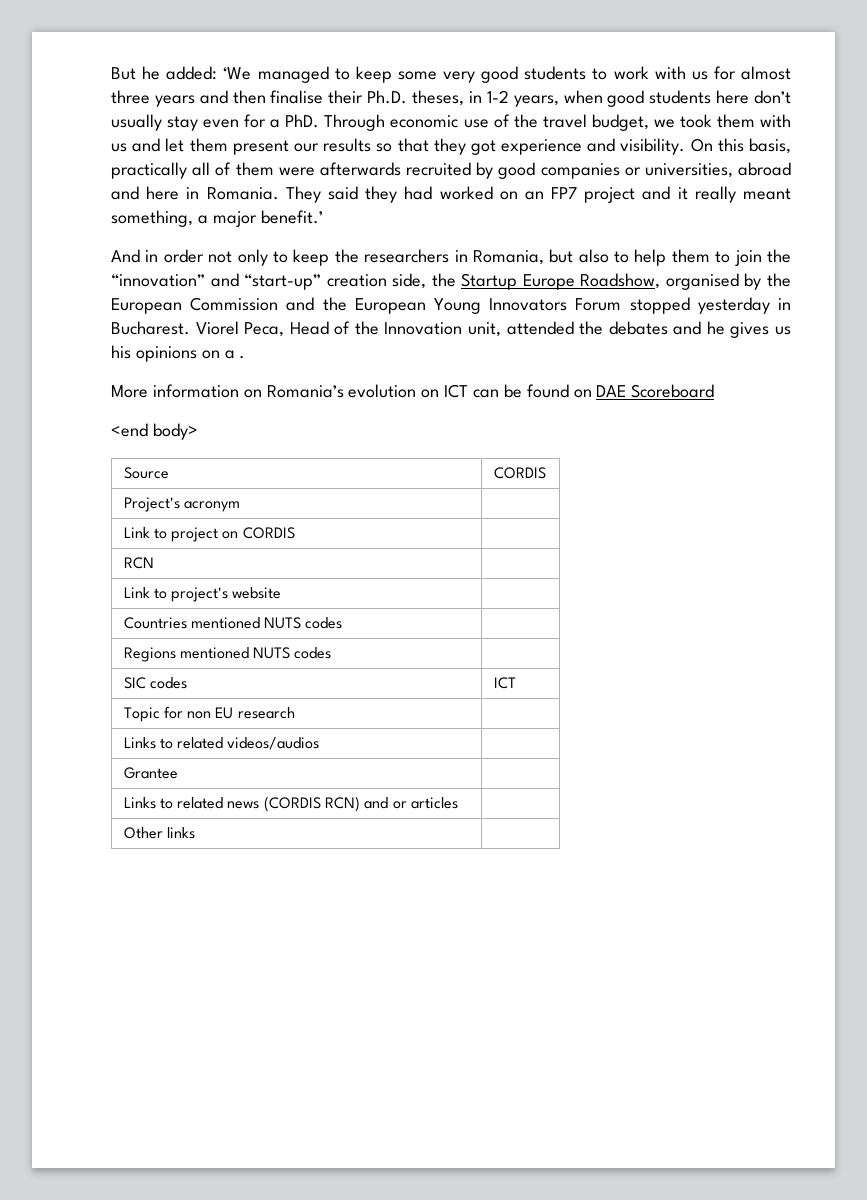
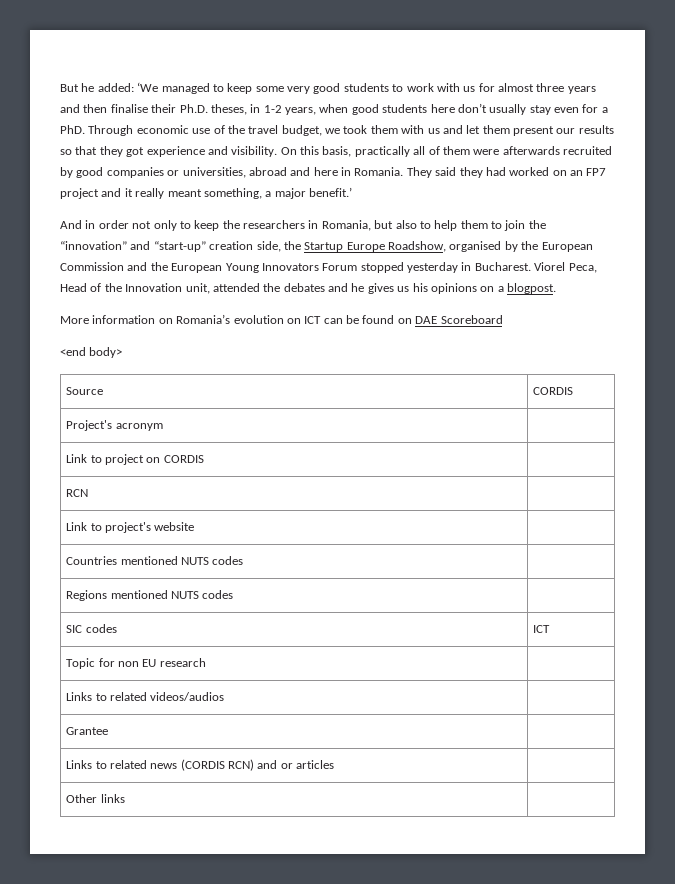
[239,355,246,359] . -> [507,283,556,294] blogpost.

